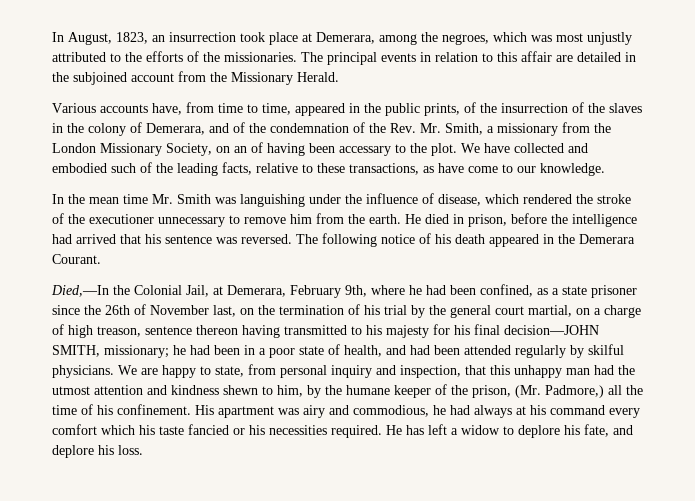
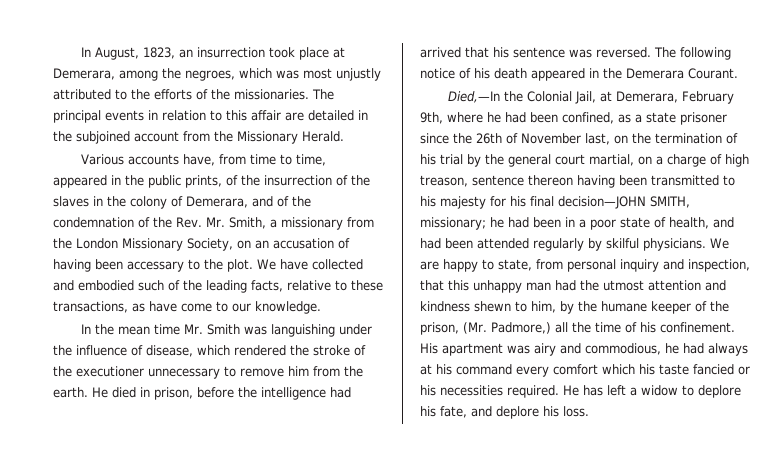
(247, 149) none -> [273,238,334,249] accusation
(280, 331) none -> [619,175,647,186] been

